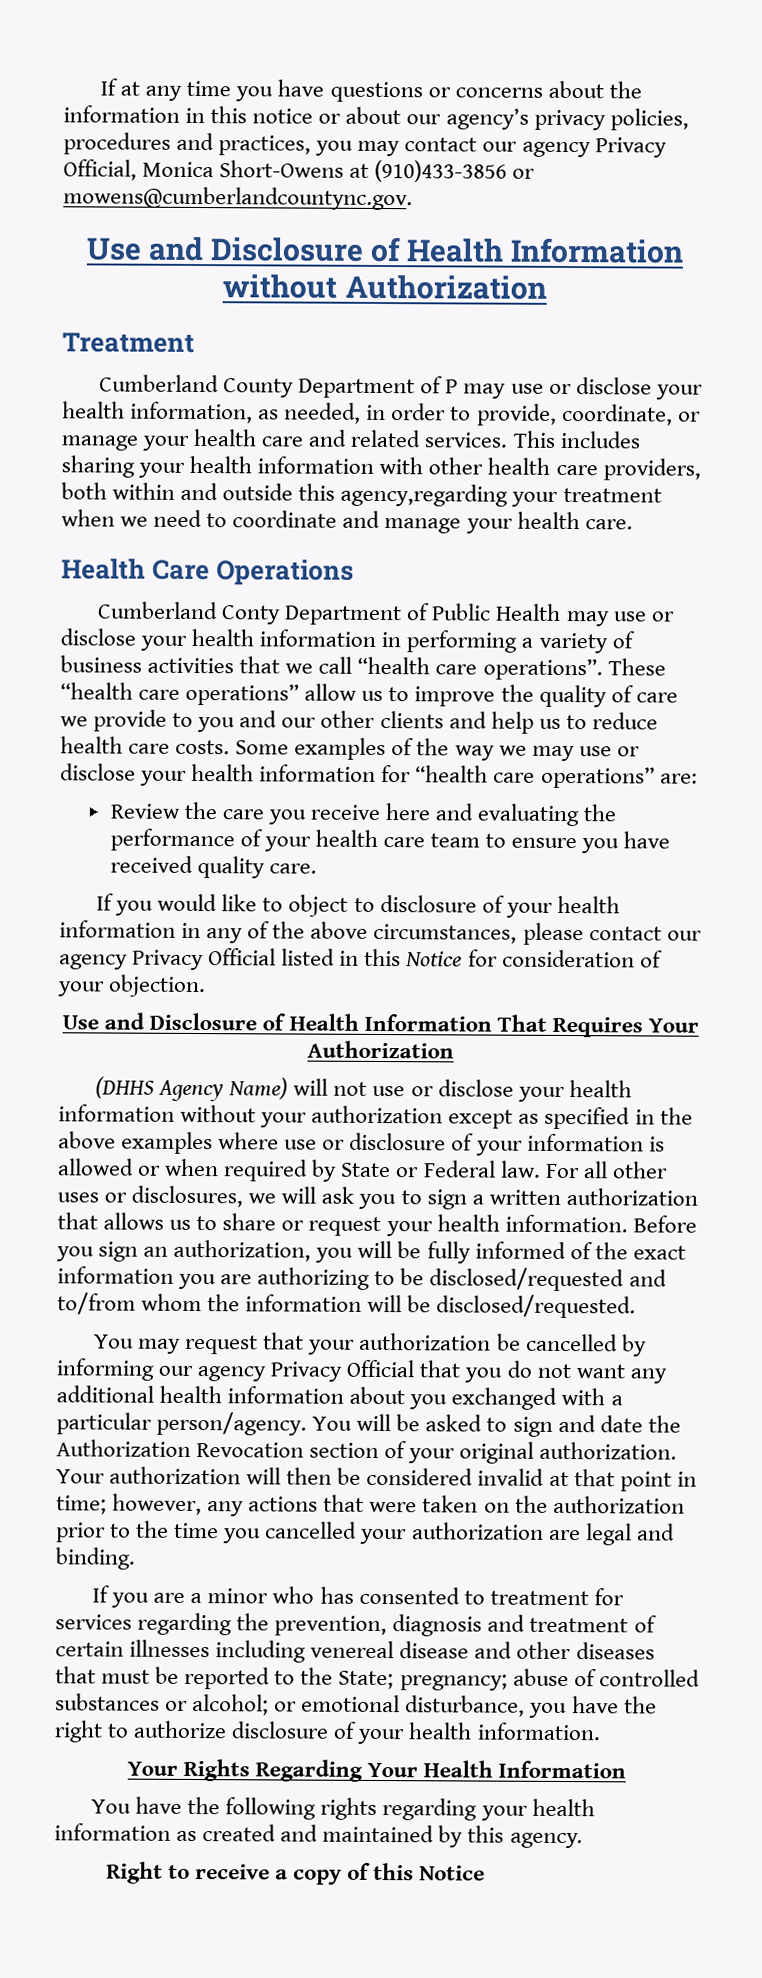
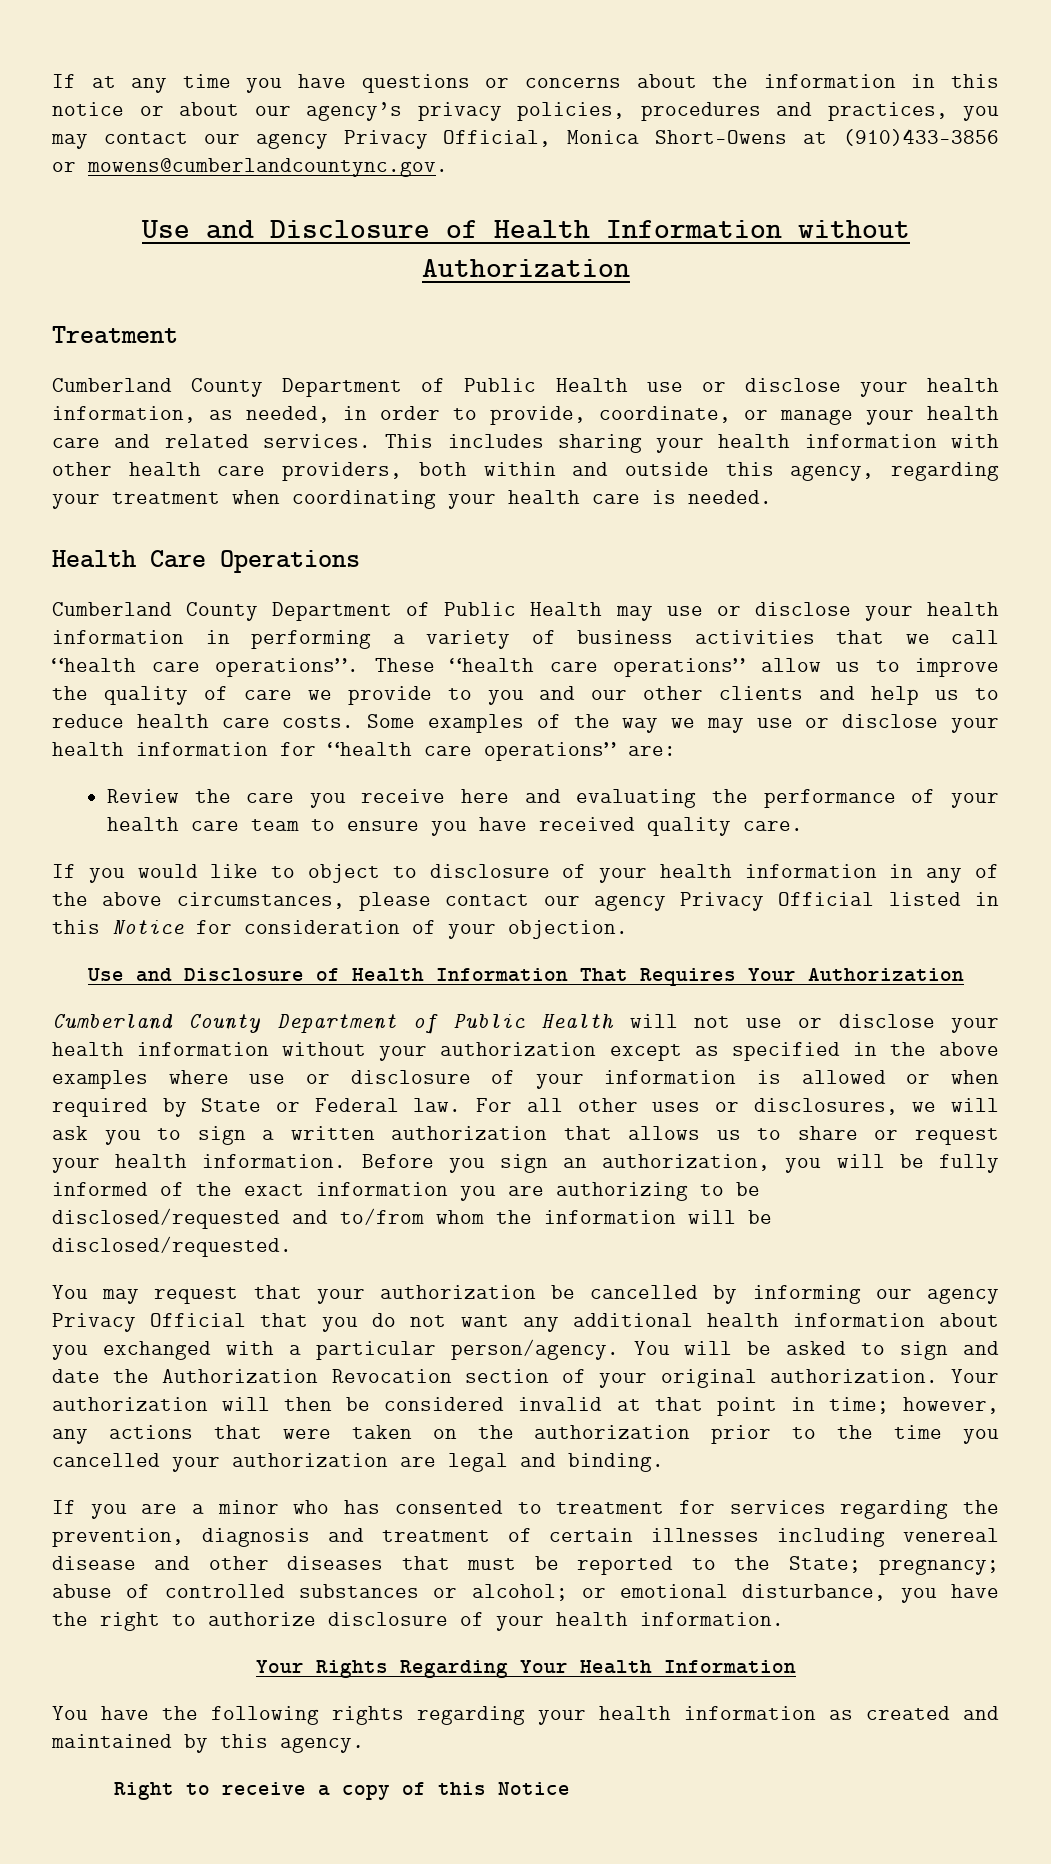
[445,379,507,399] P may -> [464,378,628,392] Public Health
[340,483,509,507] agency,regarding -> [790,462,1000,481] agency, regarding
[120,509,633,534] we need to coordinate and manage your health care. -> [292,490,772,509] coordinating your health care is needed.
[221,605,282,625] Conty -> [186,602,259,621] County
[95,1076,289,1102] (DHHS Agency Name) -> [52,1014,615,1034] Cumberland County Department of Public Health

